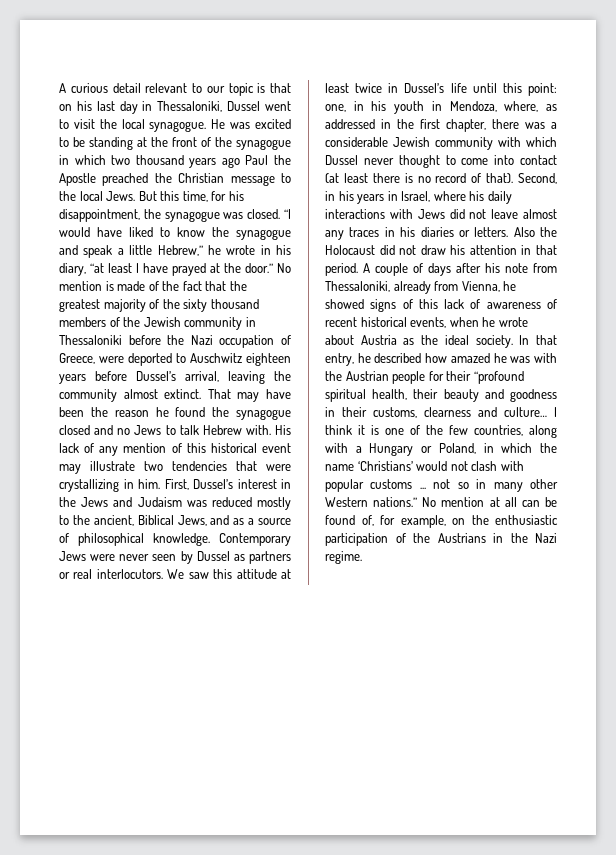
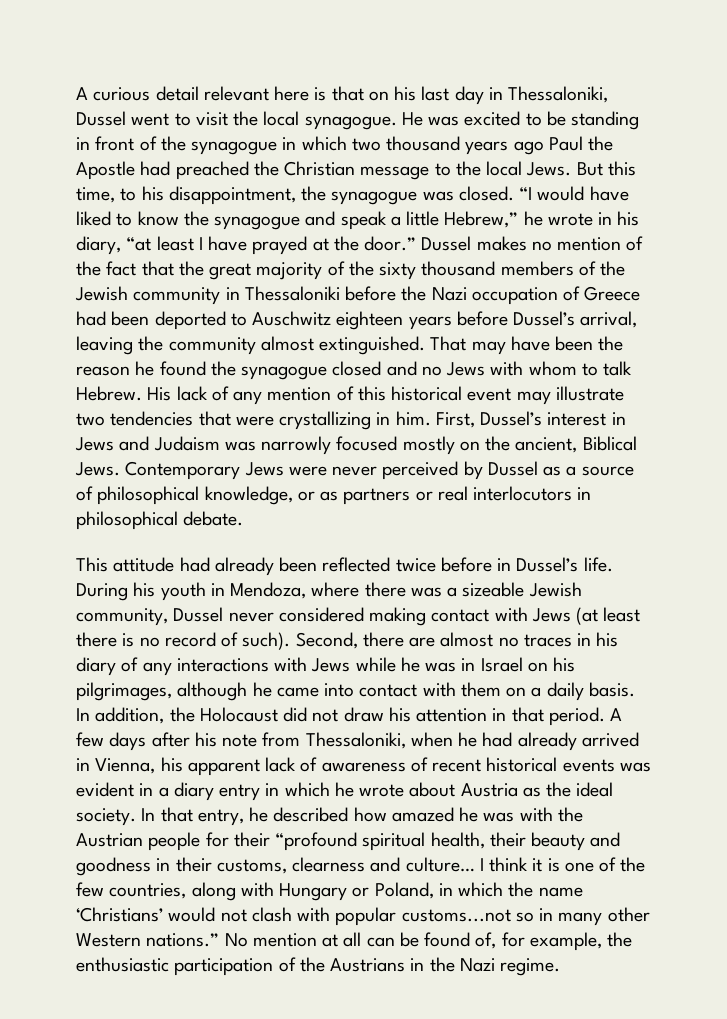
[192,83,254,96] to our topic -> [274,86,310,101] here
[137,137,168,147] at the -> [76,137,90,150] in
(96, 179) none -> [140,161,171,176] had
[211,191,227,201] for -> [120,188,137,201] to
[277,263,291,273] [59,281,146,291] No mention is made -> [421,236,622,251] Dussel makes no mention
[59,299,100,312] greatest -> [209,263,252,280] great
[59,353,124,364] Greece, were -> [584,286,641,301] [76,311,150,326] Greece had been
[164,389,202,399] extinct. -> [319,336,426,355] extinguished.
[165,425,271,435] to talk Hebrew with. -> [490,361,633,376] [76,386,142,401] with whom to talk Hebrew.
[59,497,76,507] the -> (626, 418) none
[211,497,291,510] [59,515,230,526] reduced mostly to the ancient, Biblical Jews, and -> [261,436,637,455] [75,461,538,480] narrowly focused mostly on the ancient, Biblical Jews. Contemporary Jews were never perceived by Dussel
[153,533,291,546] [59,551,291,564] [59,569,291,579] [325,83,557,96] [325,101,557,114] [325,119,557,132] [325,137,557,150] [325,155,557,168] knowledge. Contemporary Jews were never seen by Dussel as partners or real interlocutors. We saw this attitude at least twice in Dussel’s life until this point: one, in his youth in Mendoza, where, as addressed in the first chapter, there was a considerable Jewish community with which Dussel never thought to come into contact -> [204,486,592,505] [76,511,244,530] [76,557,613,576] [76,582,582,601] [76,607,571,626] knowledge, or as partners or real interlocutors in philosophical debate. // This attitude had already been reflected twice before in Dussel’s life. During his youth in Mendoza, where there was a sizeable Jewish community, Dussel never considered making contact with Jews
[486,173,557,184] [325,191,512,204] [325,209,557,219] [325,227,535,240] that). Second, in his years in Israel, where his daily interactions with Jews did not leave almost any traces in his diaries or letters. Also -> [242,632,619,650] [76,657,576,676] [76,682,635,701] [76,707,165,724] such). Second, there are almost no traces in his diary of any interactions with Jews while he was in Israel on his pilgrimages, although he came into contact with them on a daily basis. In addition,
[375,263,423,276] couple of -> [76,732,104,747] few
[393,281,517,294] [325,299,438,312] already from Vienna, he showed signs of this -> [410,732,639,751] [76,757,260,776] when he had already arrived in Vienna, his apparent
[410,317,479,328] events, when -> [562,759,651,772] [76,782,330,801] events was evident in a diary entry in which
[355,446,362,453] a -> (274, 889) none
[370,479,451,489] customs ... not -> [401,909,511,922] customs...not
[452,518,465,525] on -> (602, 941) none

